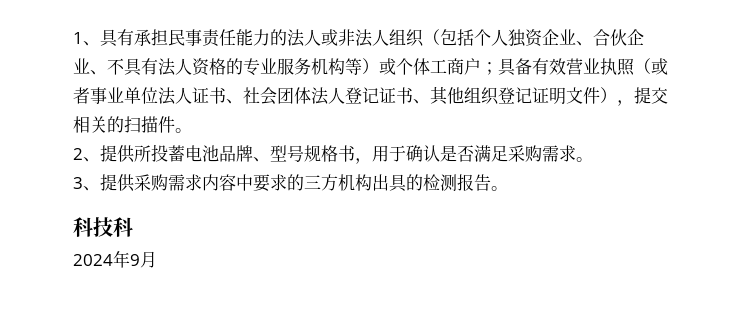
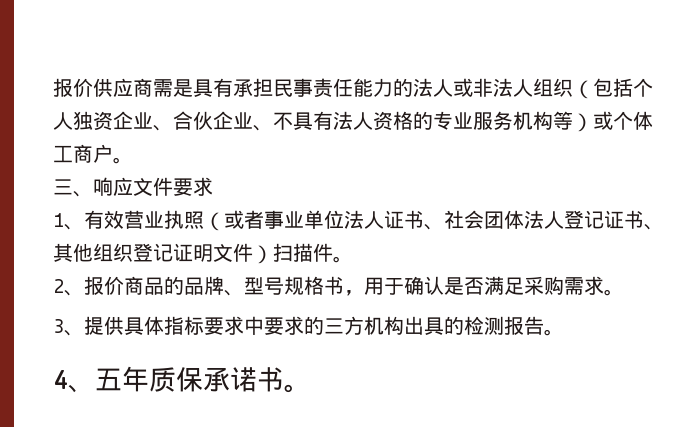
[73,32,100,46] 1、 -> [53,78,193,97] 报价供应商需是
[481,58,532,76] ；具备 -> [113,157,133,164] [53,177,213,197] [53,213,84,230] 。 // 三、响应文件要求 // 1、
[617,87,668,106] [73,116,124,133] ，提交相关的 -> (273, 254) none
[100,144,219,163] 提供所投蓄电池 -> [84,276,184,295] 报价商品的
[134,174,236,191] 采购需求内容 -> [124,316,244,335] 具体指标要求
[73,217,133,237] [73,250,157,268] 科技科 // 2024年9月 -> [53,366,311,393] 4、五年质保承诺书。

